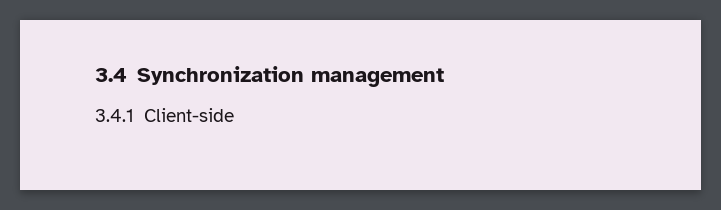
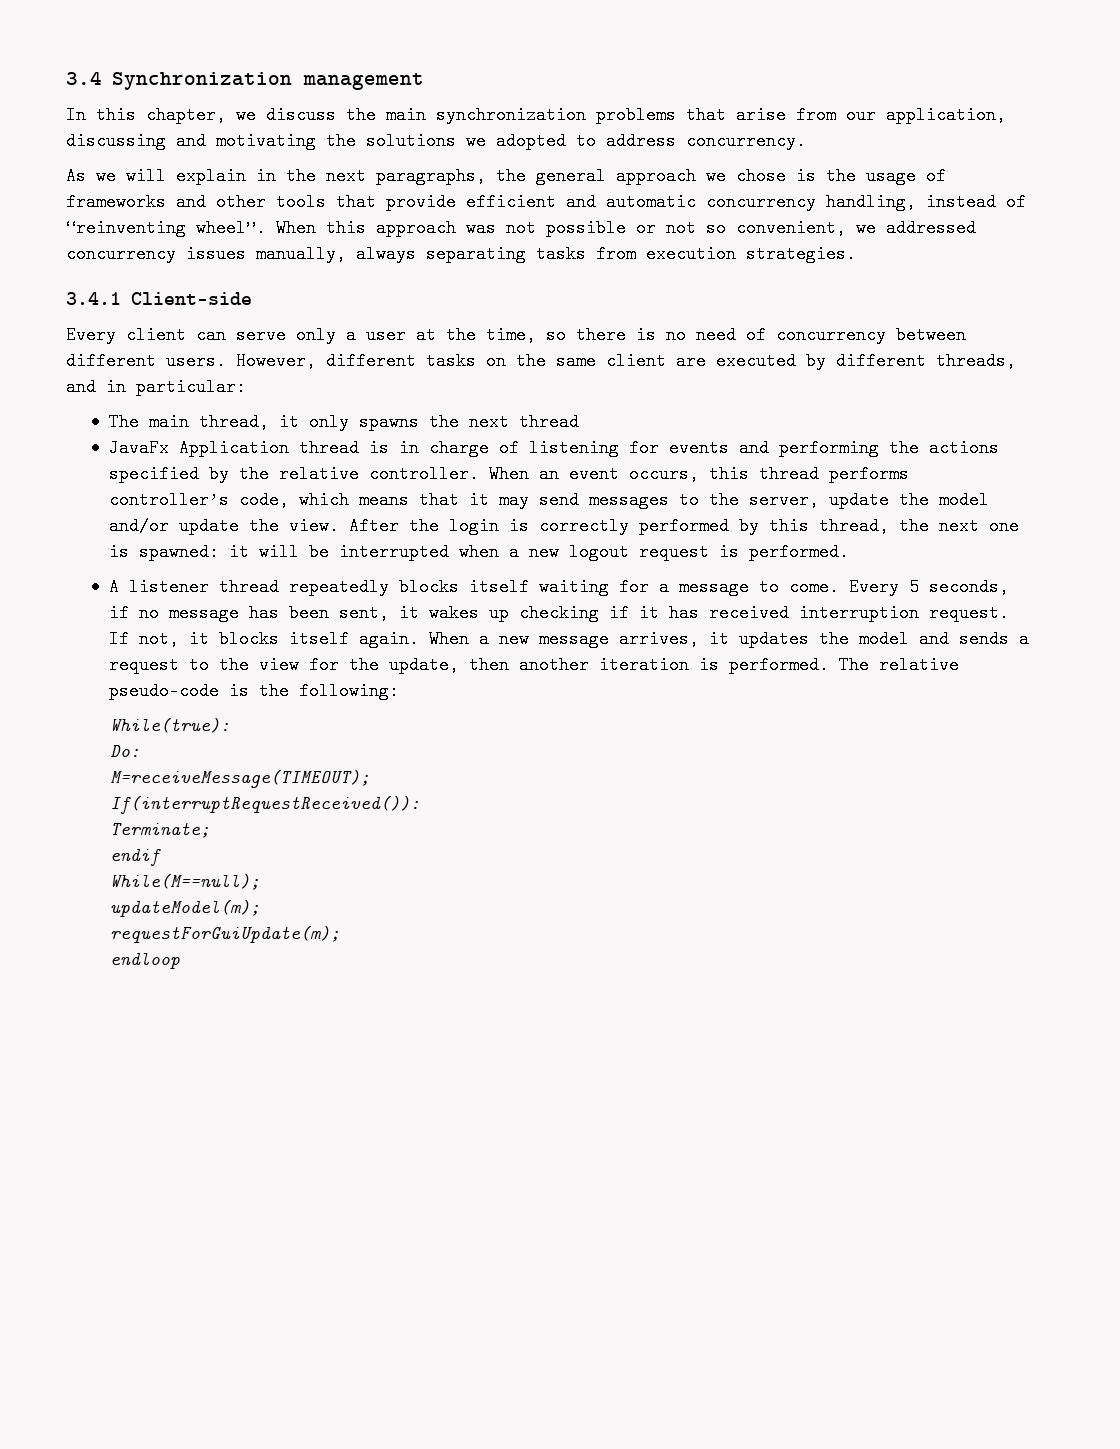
[95,108,234,122] 3.4.1 Client-side -> [66,106,1006,124] [66,132,806,150] [66,167,946,185] [66,193,1026,211] [66,219,976,237] [66,245,856,263] [66,292,252,305] [66,326,966,344] [66,352,1016,370] [66,378,246,396] [108,413,579,431] [108,439,999,457] [108,465,909,483] [108,491,989,509] [108,517,1019,535] [108,543,849,561] [108,578,1009,596] [108,604,1009,622] [108,630,1029,648] [108,656,959,674] [108,682,399,700] [109,717,230,733] [109,745,140,757] [109,769,370,788] [109,795,420,814] [109,822,210,838] [109,848,161,866] [109,873,260,890] [109,899,260,917] [109,925,340,943] [109,952,180,969] In this chapter, we discuss the main synchronization problems that arise from our application, discussing and motivating the solutions we adopted to address concurrency. // As we will explain in the next paragraphs, the general approach we chose is the usage of frameworks and other tools that provide efficient and automatic concurrency handling, instead of “reinventing wheel”. When this approach was not possible or not so convenient, we addressed concurrency issues manually, always separating tasks from execution strategies. // 3.4.1 Client-side // Every client can serve only a user at the time, so there is no need of concurrency between different users. However, different tasks on the same client are executed by different threads, and in particular: // The main thread, it only spawns the next thread // JavaFx Application thread is in charge of listening for events and performing the actions specified by the relative controller. When an event occurs, this thread performs controller’s code, which means that it may send messages to the server, update the model and/or update the view. After the login is correctly performed by this thread, the next one is spawned: it will be interrupted when a new logout request is performed. // A listener thread repeatedly blocks itself waiting for a message to come. Every 5 seconds, if no message has been sent, it wakes up checking if it has received interruption request. If not, it blocks itself again. When a new message arrives, it updates the model and sends a request to the view for the update, then another iteration is performed. The relative pseudo-code is the following: // While(true): // Do: // M=receiveMessage(TIMEOUT); // If(interruptRequestReceived()): // Terminate; // endif // While(M==null); // updateModel(m); // requestForGuiUpdate(m); // endloop

